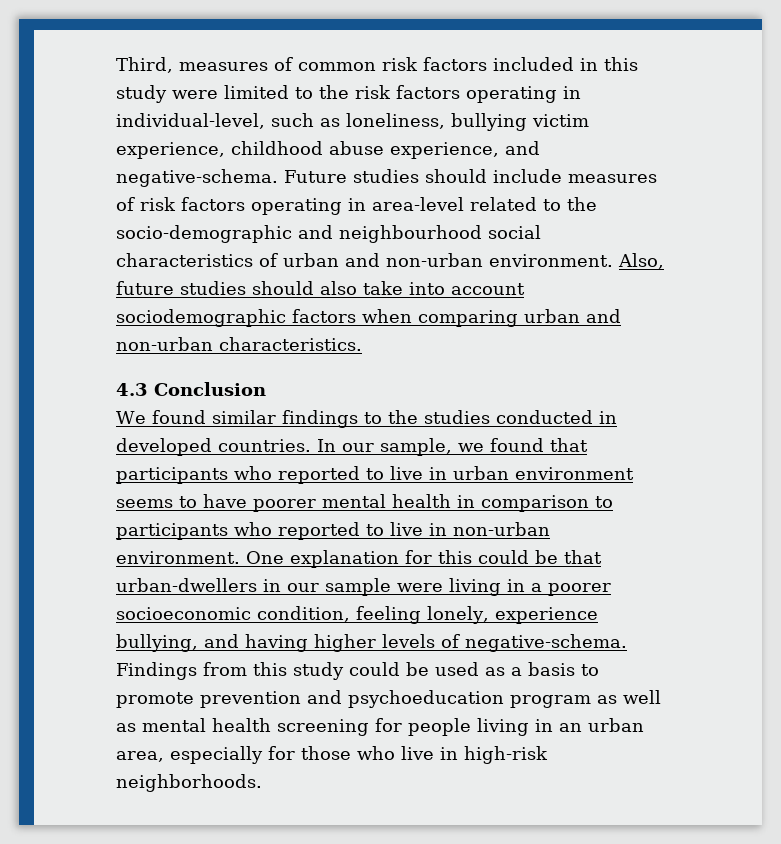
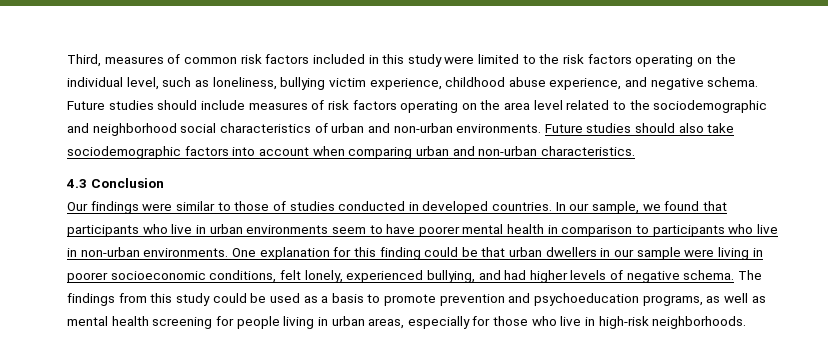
[563,86,581,99] [116,113,265,129] in individual-level, -> [696,54,736,64] [67,77,159,90] on the individual level,
[116,169,278,187] negative-schema. -> [650,77,759,90] negative schema.
[348,197,597,211] [116,225,482,243] in area-level related to the socio-demographic and neighbourhood -> [461,100,768,113] [67,123,177,136] on the area level related to the sociodemographic and neighborhood
[489,253,664,269] [116,281,174,295] environment. Also, future -> [456,124,583,133] environments. Future
[409,282,525,295] [116,309,356,327] into account sociodemographic factors -> [67,146,309,159] sociodemographic factors into account
[116,410,418,428] We found similar findings to the -> [67,201,286,214] Our findings were similar to those of
[278,466,384,484] reported to -> (168, 229) none
[515,467,634,480] [116,499,173,508] environment seems -> [246,225,366,234] environments seem
[278,522,384,540] reported to -> (754, 229) none
[116,551,240,564] environment. -> [143,248,229,257] environments.
(472, 557) none -> [379,247,421,260] finding
[116,578,257,592] urban-dwellers -> [509,247,597,257] urban dwellers
[531,583,542,592] a -> (763, 252) none
[257,606,598,624] condition, feeling lonely, experience -> [209,270,424,283] conditions, felt lonely, experienced
[245,634,308,652] having -> [504,270,527,280] had
[465,634,627,652] [116,662,197,680] negative-schema. Findings -> [626,270,763,283] [67,293,115,306] negative schema. The findings
[510,695,591,708] program -> [642,295,703,306] programs,
[559,718,644,732] [116,751,164,762] an urban area, -> [331,316,405,329] urban areas,

